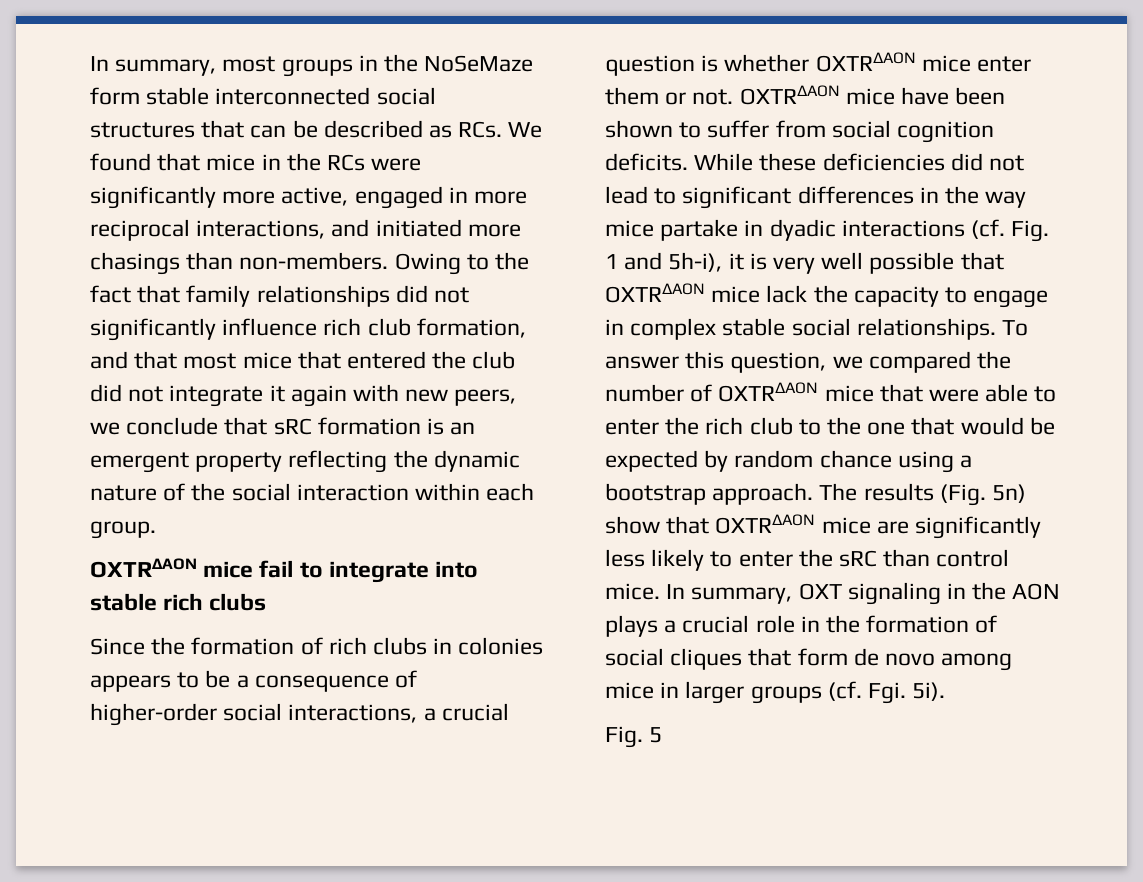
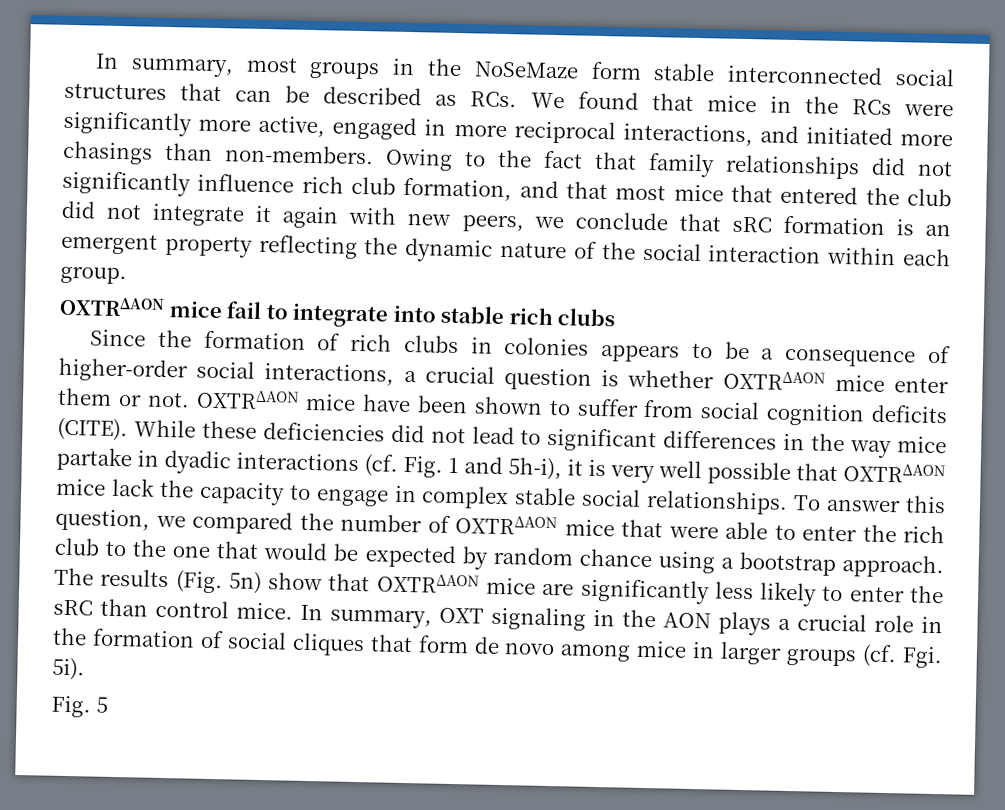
[605,153,688,171] deficits. -> [870,404,948,424] [57,417,128,442] deficits (CITE).

